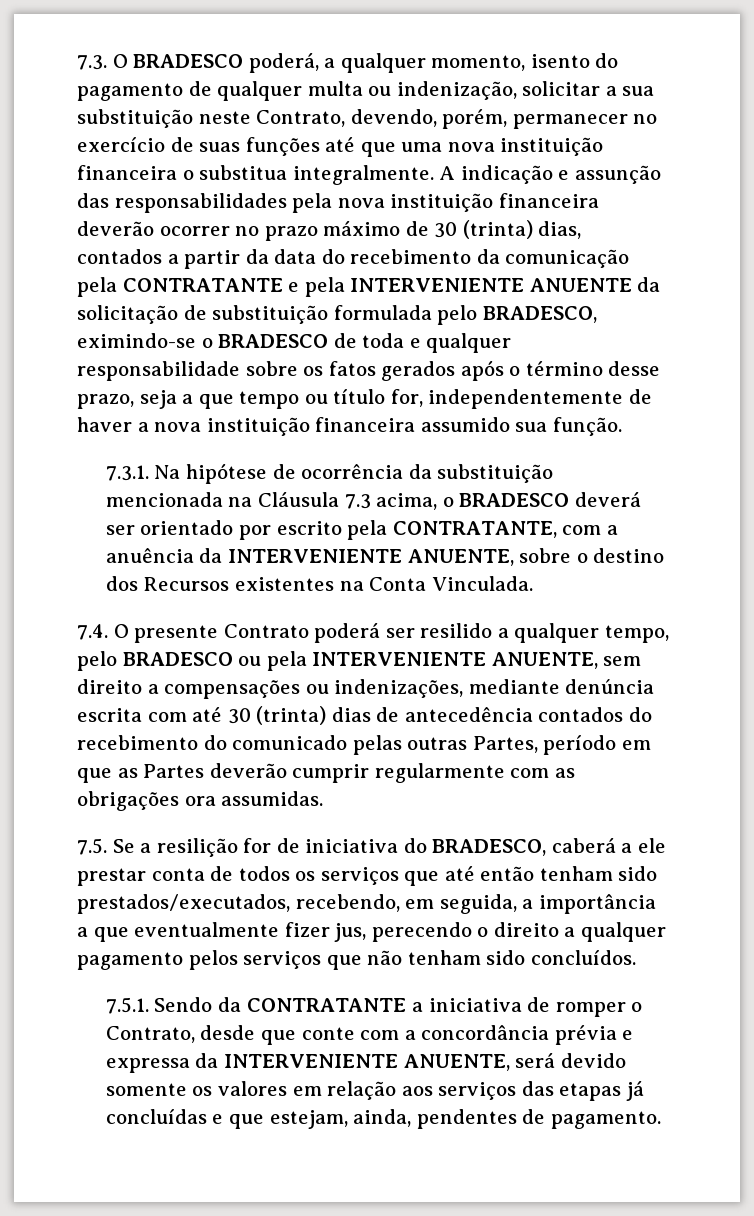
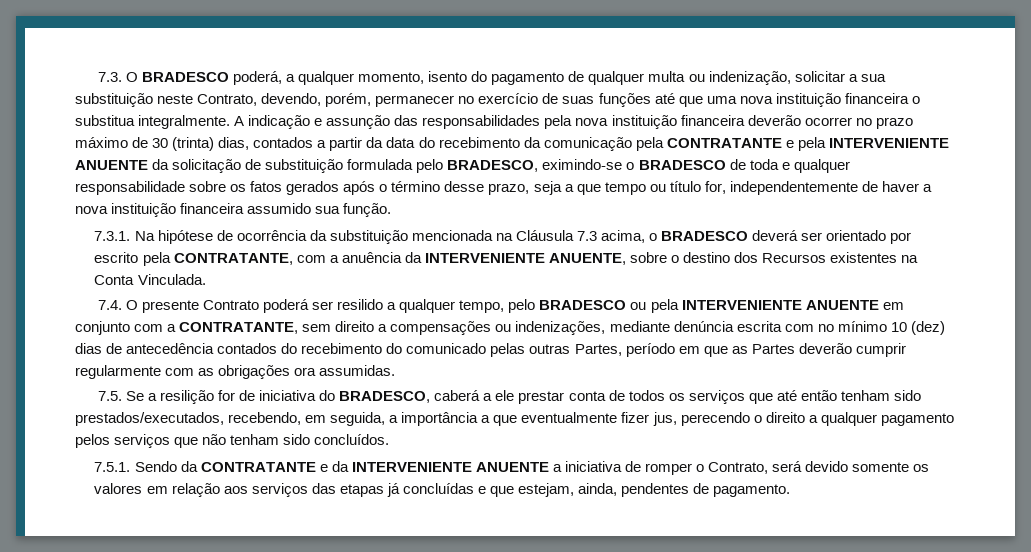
[491,652,598,669] ANUENTE, -> [805,300,904,310] [75,321,299,335] ANUENTE em conjunto com a CONTRATANTE,
[192,706,327,725] até 30 (trinta) -> [817,321,945,335] no mínimo 10 (dez)
(407, 1005) none -> [319,461,549,472] e da INTERVENIENTE ANUENTE
[200,1025,634,1045] [105,1053,510,1073] desde que conte com a concordância prévia e expressa da INTERVENIENTE ANUENTE, -> (769, 468) none

